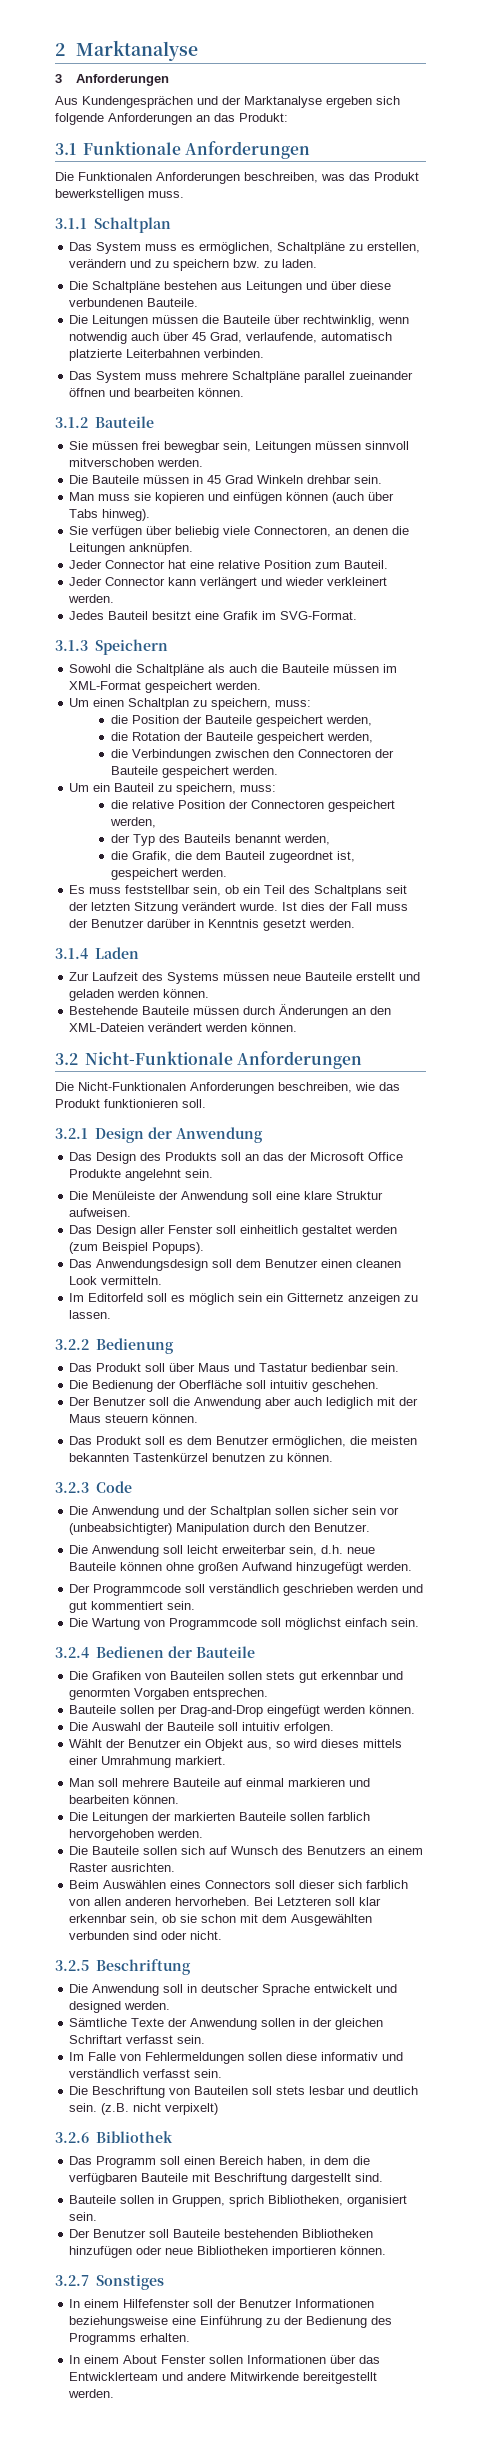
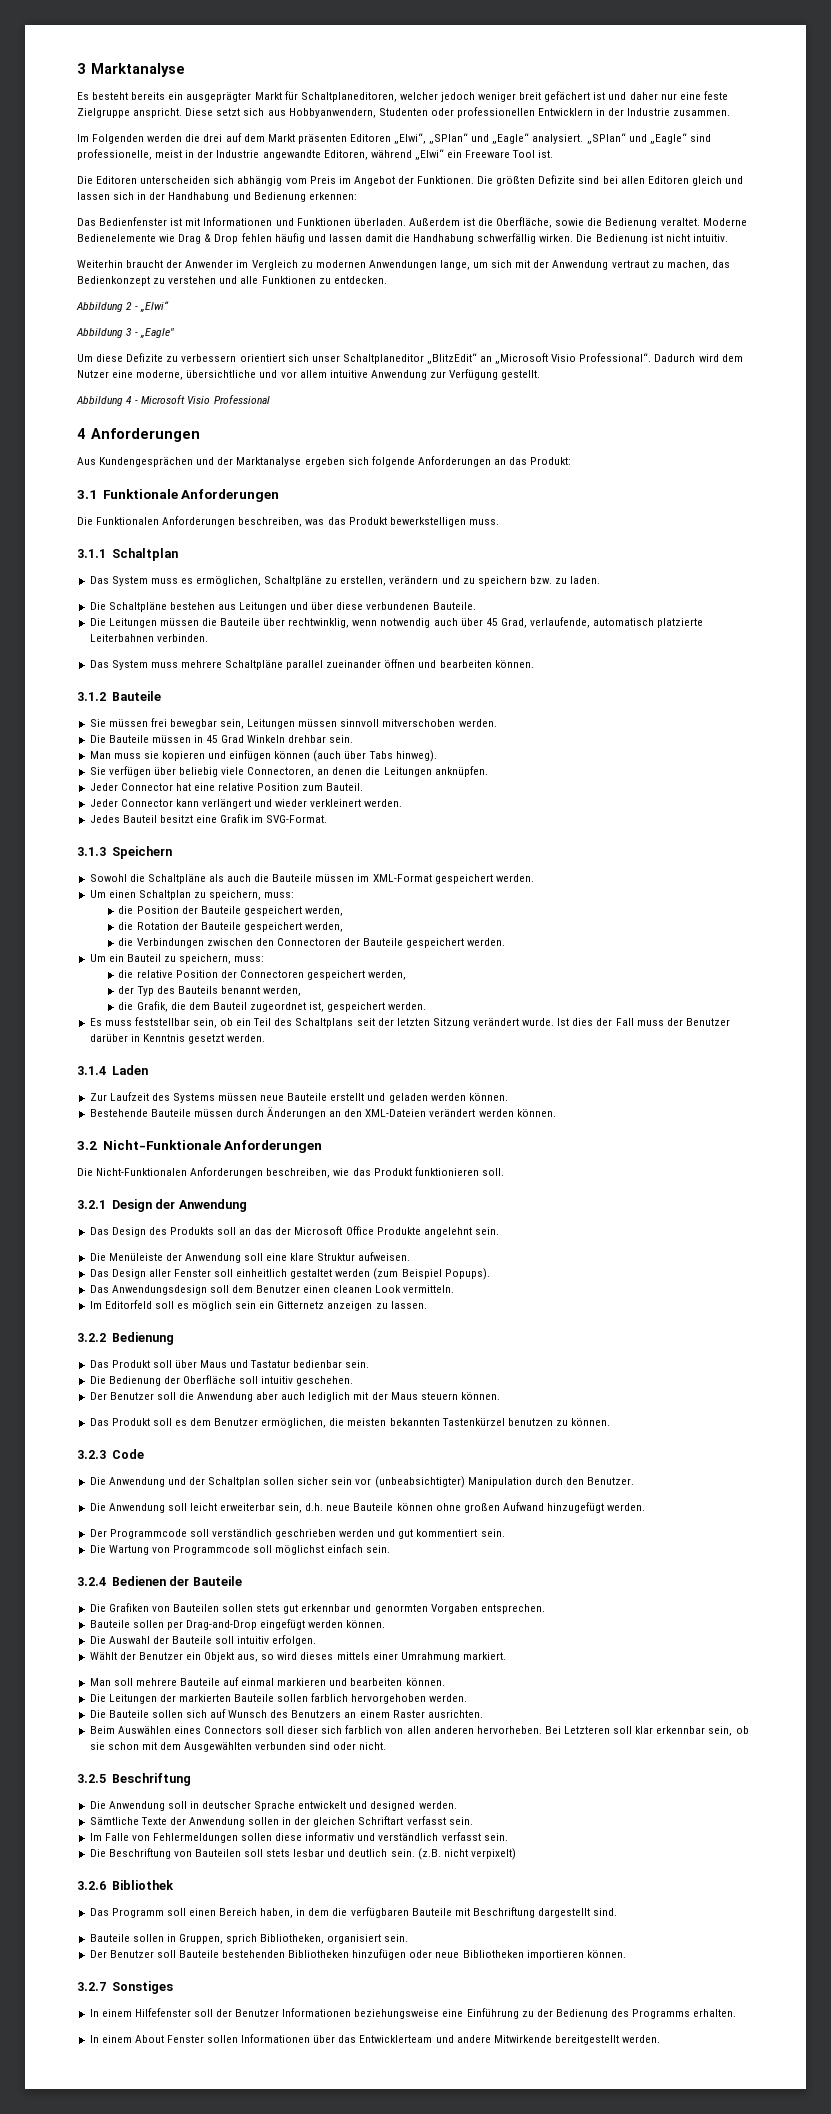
[55,43,65,56] 2 -> [77,63,85,74] 3
[55,74,62,83] 3 -> [77,91,728,102] [77,107,731,118] [77,133,711,144] [77,149,554,160] [77,175,743,186] [77,192,357,202] [77,217,747,228] [77,233,728,244] [77,260,730,270] [77,276,387,286] [76,301,170,312] [76,328,175,338] [77,353,743,364] [77,369,541,380] [76,395,270,406] [77,428,85,439] Es besteht bereits ein ausgeprägter Markt für Schaltplaneditoren, welcher jedoch weniger breit gefächert ist und daher nur eine feste Zielgruppe anspricht. Diese setzt sich aus Hobbyanwendern, Studenten oder professionellen Entwicklern in der Industrie zusammen. // Im Folgenden werden die drei auf dem Markt präsenten Editoren „Elwi“, „SPlan“ und „Eagle“ analysiert. „SPlan“ und „Eagle“ sind professionelle, meist in der Industrie angewandte Editoren, während „Elwi“ ein Freeware Tool ist. // Die Editoren unterscheiden sich abhängig vom Preis im Angebot der Funktionen. Die größten Defizite sind bei allen Editoren gleich und lassen sich in der Handhabung und Bedienung erkennen: // Das Bedienfenster ist mit Informationen und Funktionen überladen. Außerdem ist die Oberfläche, sowie die Bedienung veraltet. Moderne Bedienelemente wie Drag & Drop fehlen häufig und lassen damit die Handhabung schwerfällig wirken. Die Bedienung ist nicht intuitiv. // Weiterhin braucht der Anwender im Vergleich zu modernen Anwendungen lange, um sich mit der Anwendung vertraut zu machen, das Bedienkonzept zu verstehen und alle Funktionen zu entdecken. // Abbildung 2 - „Elwi“ // Abbildung 3 - „Eagle" // Um diese Defizite zu verbessern orientiert sich unser Schaltplaneditor „BlitzEdit“ an „Microsoft Visio Professional“. Dadurch wird dem Nutzer eine moderne, übersichtliche und vor allem intuitive Anwendung zur Verfügung gestellt. // Abbildung 4 - Microsoft Visio Professional // 4

